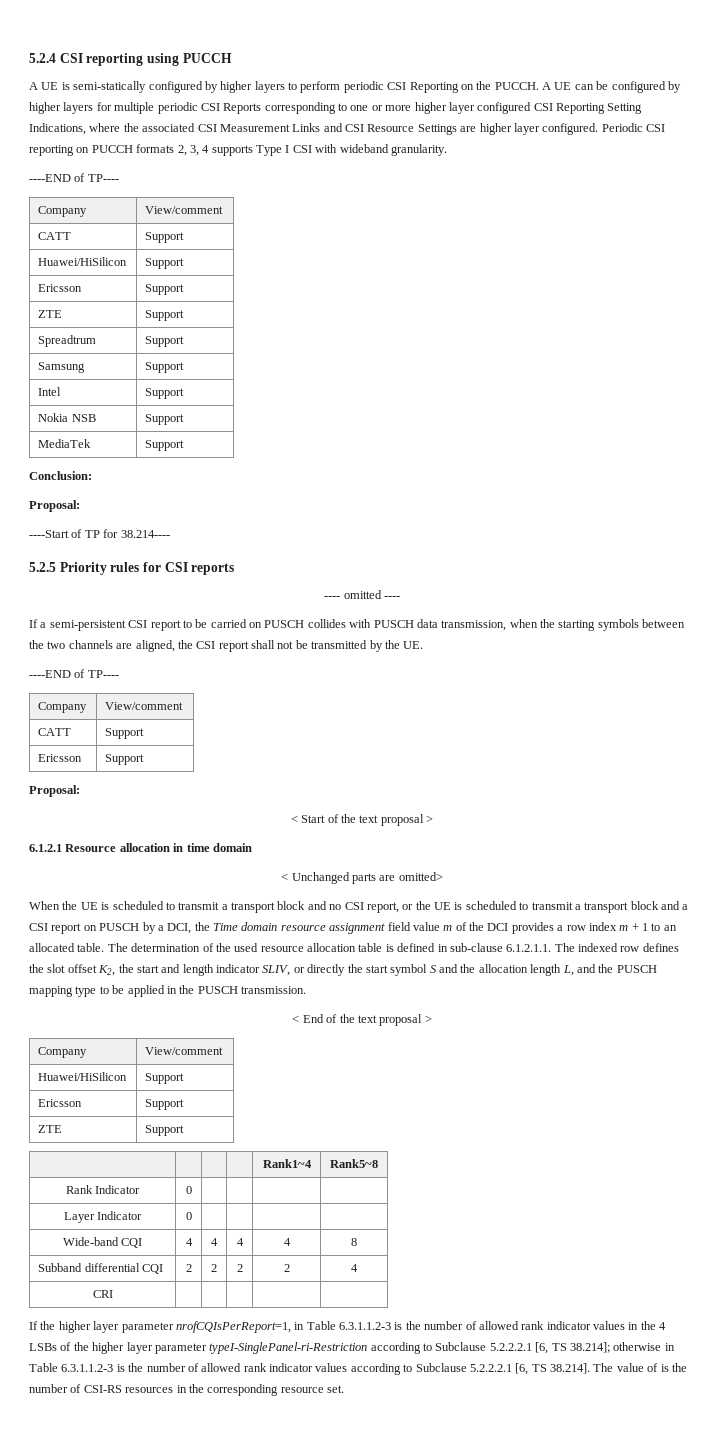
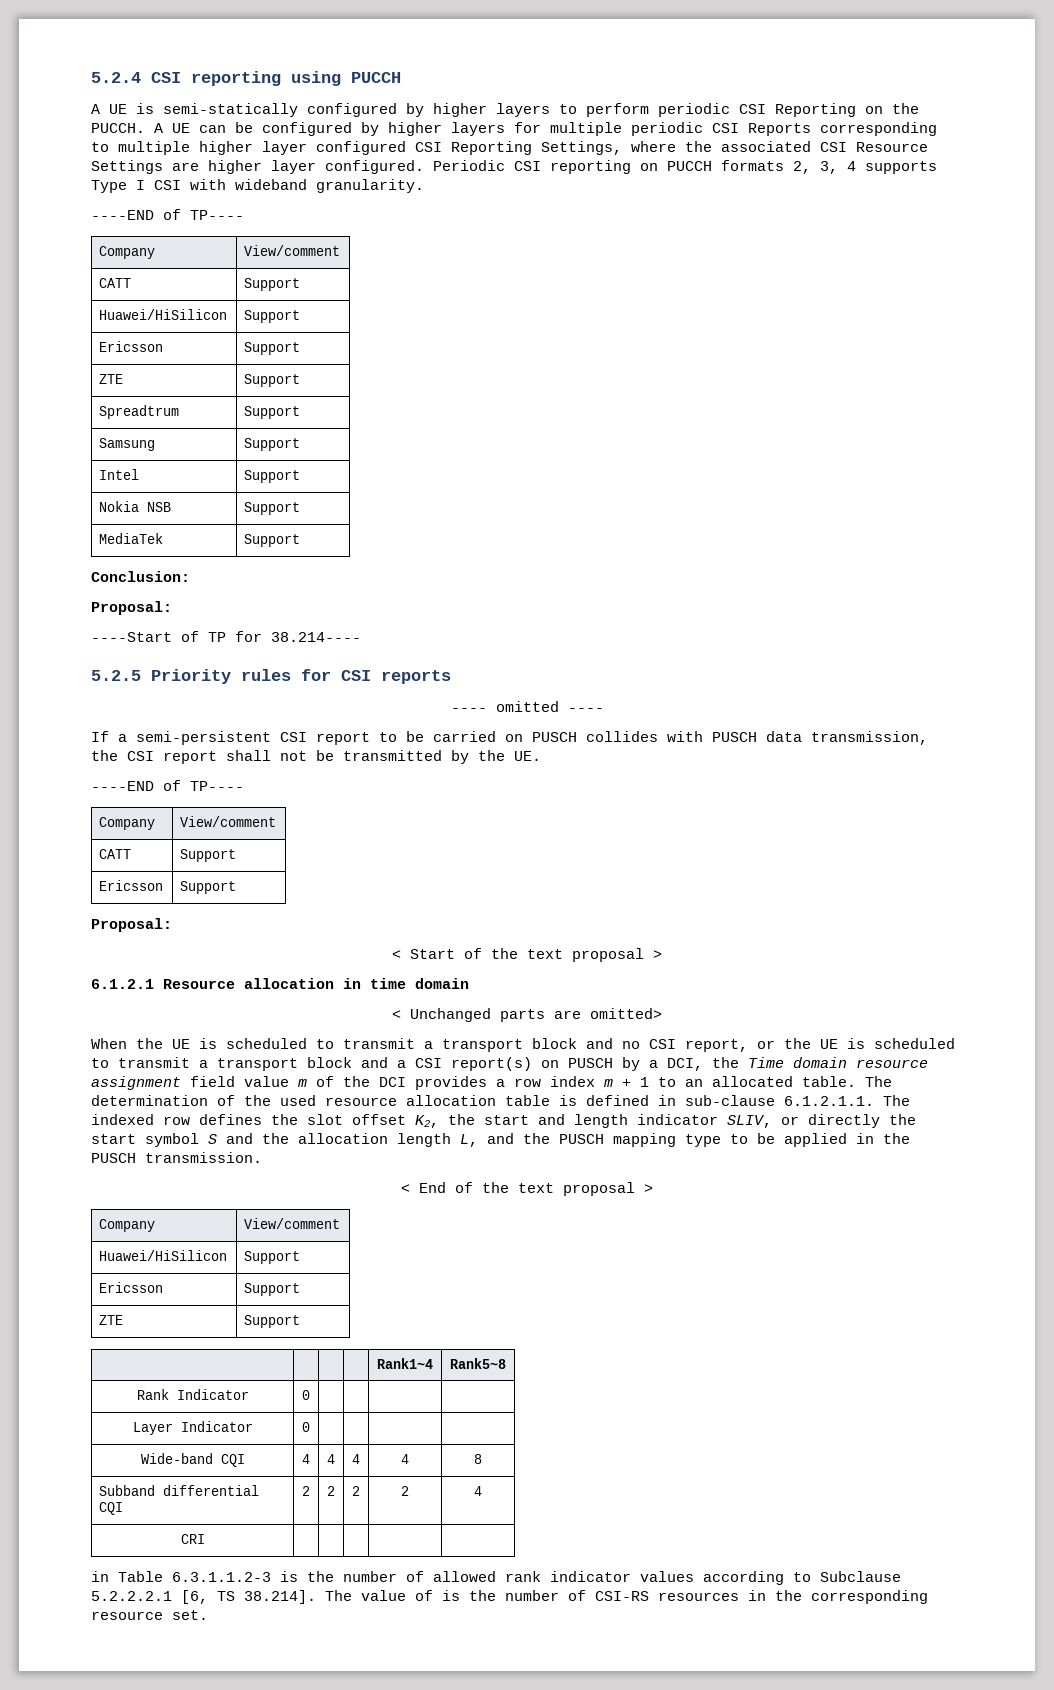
[350,105,412,111] one or more -> [118,141,190,155] multiple
[607,103,643,114] [29,123,86,135] Setting Indications, -> [541,141,622,155] Settings,
[219,123,364,132] Measurement Links and CSI -> (847, 147) none
[509,619,686,631] [29,640,175,652] when the starting symbols between the two channels are aligned, -> (928, 738) none
[51,923,82,934] report -> [451,1057,532,1071] report(s)
[29,1321,667,1333] [29,1342,662,1354] If the higher layer parameter nrofCQIsPerReport=1, in Table 6.3.1.1.2-3 is the number of allowed rank indicator values in the 4 LSBs of the higher layer parameter typeI-SinglePanel-ri-Restriction according to Subclause 5.2.2.2.1 [6, TS 38.214]; otherwise -> (205, 1539) none

